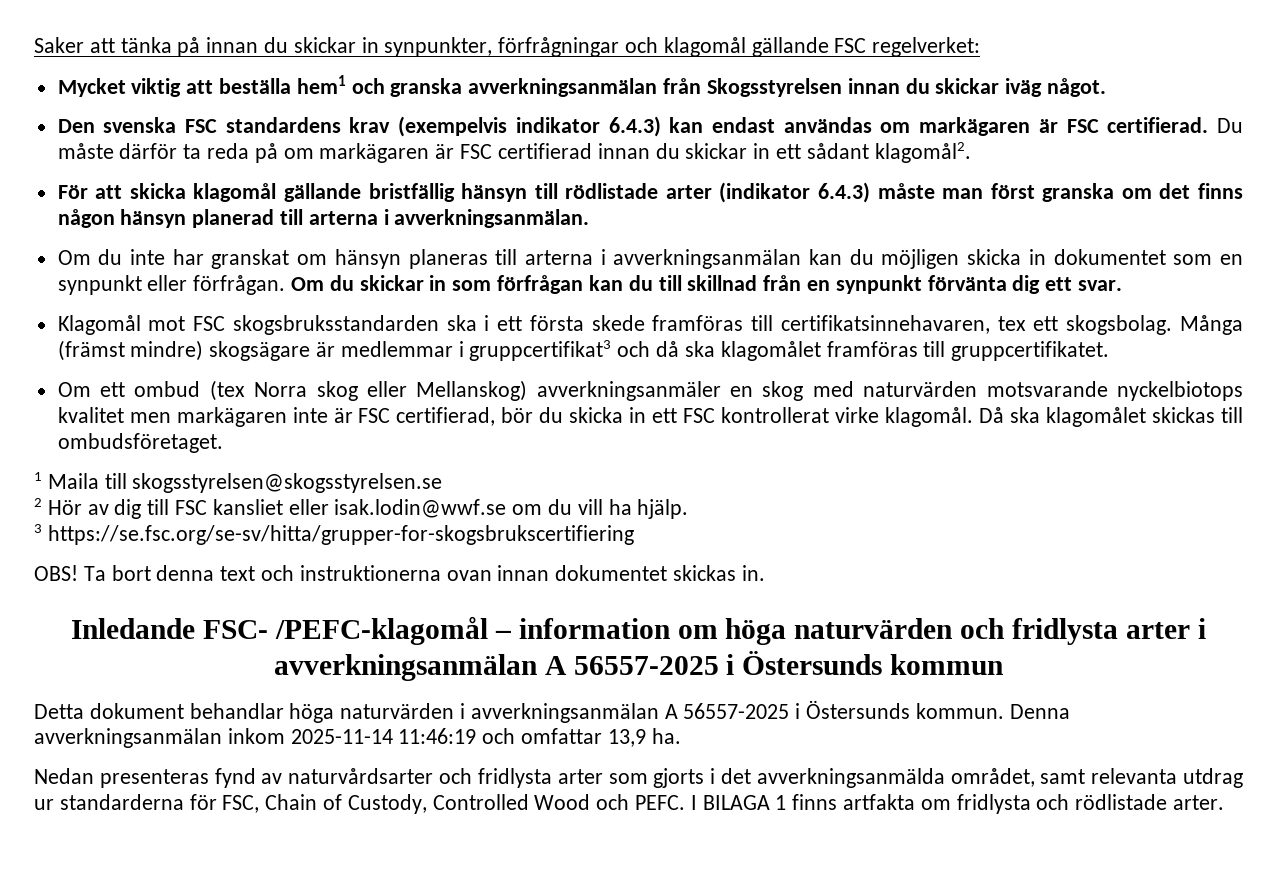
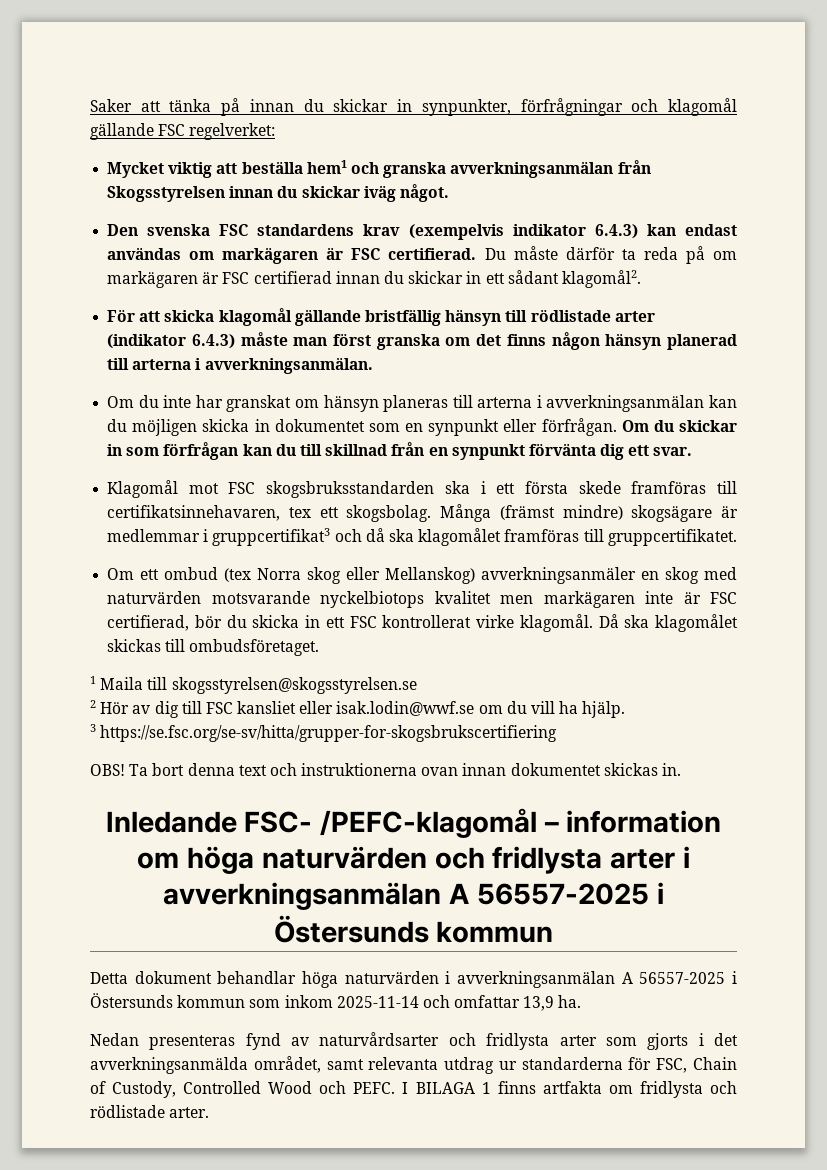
[915,703,1070,719] [34,728,222,748] kommun. Denna avverkningsanmälan -> [177,995,281,1008] kommun som
[398,728,477,744] 11:46:19 -> (419, 1002) none

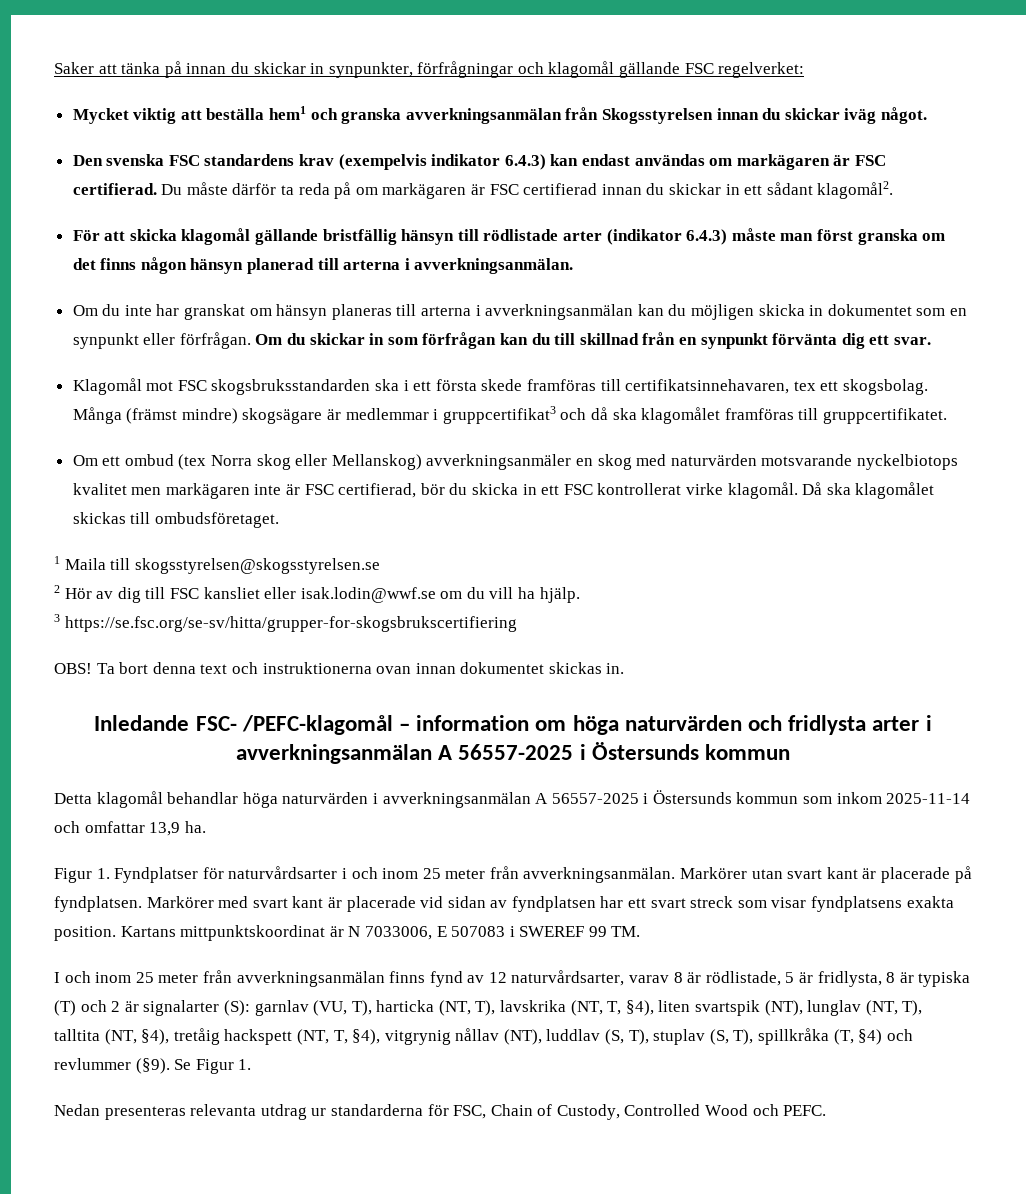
[134,971,212,984] dokument -> [96,791,163,808] klagomål
[90,1032,739,1050] [90,1056,364,1074] Nedan presenteras fynd av naturvårdsarter och fridlysta arter som gjorts i det avverkningsanmälda området, samt -> [54,866,972,883] [54,896,954,912] [54,925,641,941] [54,970,971,987] [54,1000,923,1016] [54,1028,913,1045] [54,1058,252,1074] [54,1104,186,1120] Figur 1. Fyndplatser för naturvårdsarter i och inom 25 meter från avverkningsanmälan. Markörer utan svart kant är placerade på fyndplatsen. Markörer med svart kant är placerade vid sidan av fyndplatsen har ett svart streck som visar fyndplatsens exakta position. Kartans mittpunktskoordinat är N 7033006, E 507083 i SWEREF 99 TM. // I och inom 25 meter från avverkningsanmälan finns fynd av 12 naturvårdsarter, varav 8 är rödlistade, 5 är fridlysta, 8 är typiska (T) och 2 är signalarter (S): garnlav (VU, T), harticka (NT, T), lavskrika (NT, T, §4), liten svartspik (NT), lunglav (NT, T), talltita (NT, §4), tretåig hackspett (NT, T, §4), vitgrynig nållav (NT), luddlav (S, T), stuplav (S, T), spillkråka (T, §4) och revlummer (§9). Se Figur 1. // Nedan presenteras
[402,1081,738,1098] [90,1105,210,1118] I BILAGA 1 finns artfakta om fridlysta och rödlistade arter. -> (827, 1110) none

